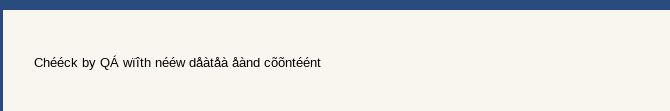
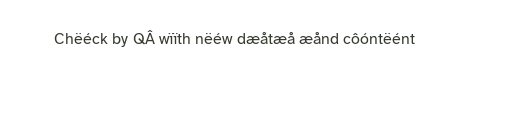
[34,55,321,70] Chééck by QÁ wïîth nééw dåàtåà åànd cõõntéént -> [54,30,416,47] Chëéck by QÂ wïïth nëéw dæåtæå æånd côóntëént

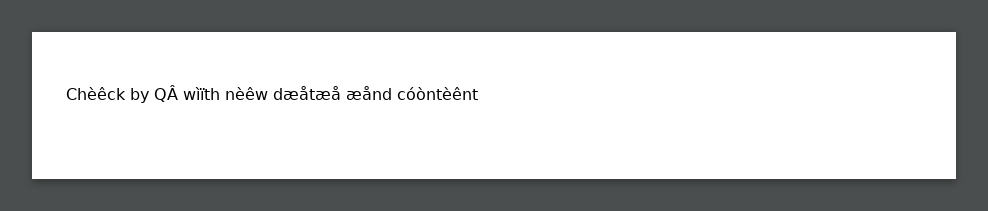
[54,33,108,44] Chëéck -> [66,87,126,100] Chèêck
[158,33,234,44] wïïth nëéw -> [183,87,268,100] wìïth nèêw
[343,33,416,44] côóntëént -> [397,87,478,100] cóòntèênt

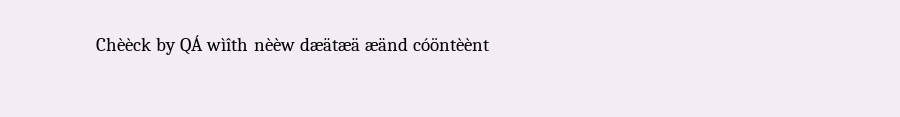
[66,85,478,103] Chèêck by QÂ wìïth nèêw dæåtæå æånd cóòntèênt -> [96,35,490,55] Chèèck by QÁ wìîth nèèw dæätæä æänd cóöntèènt

